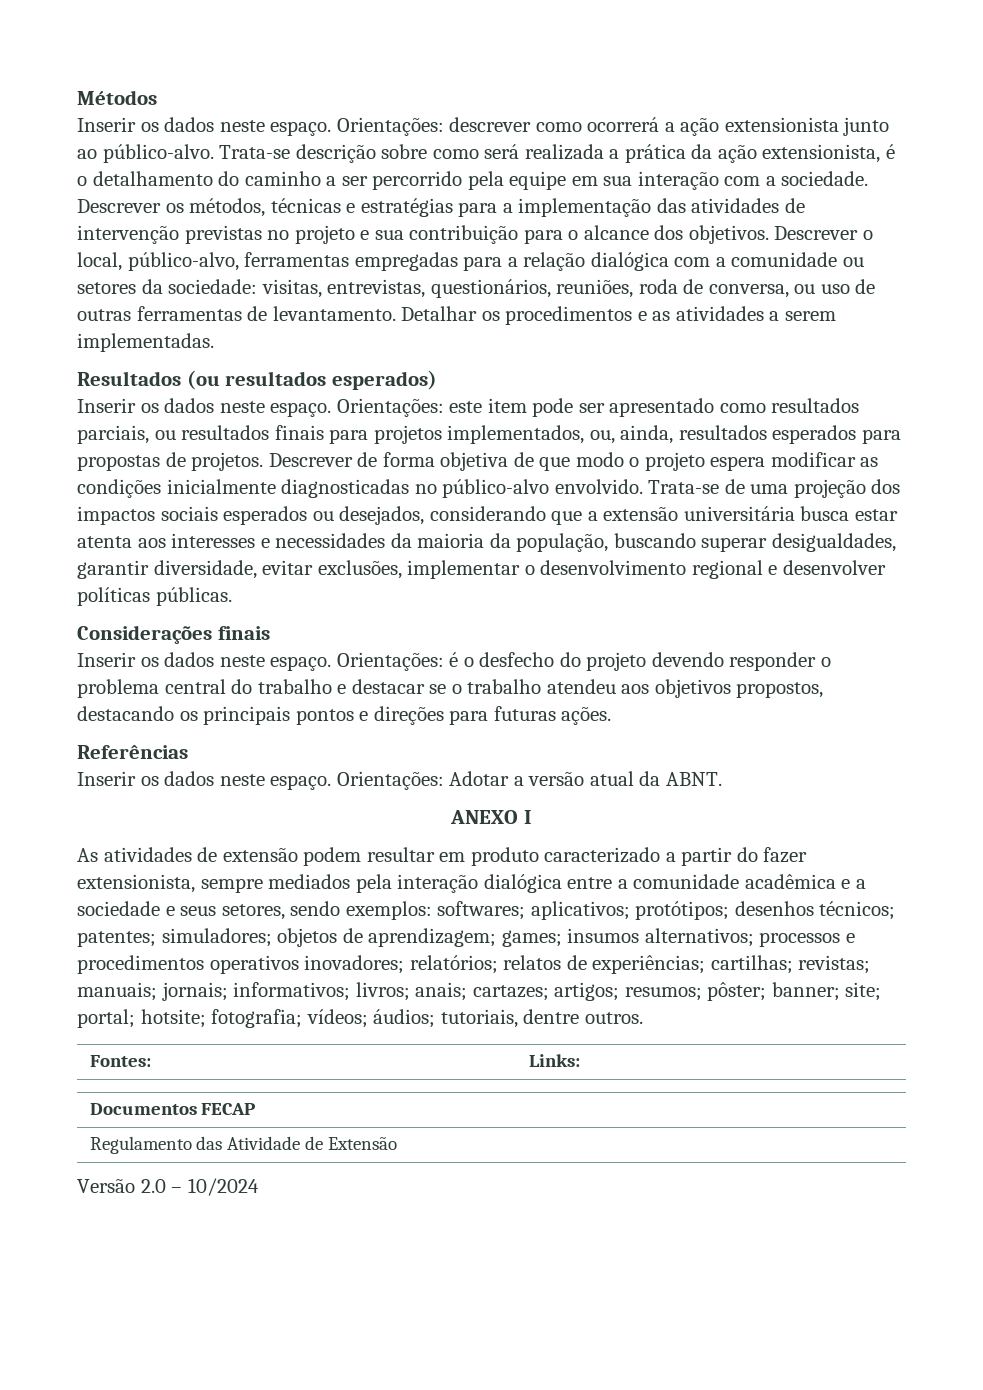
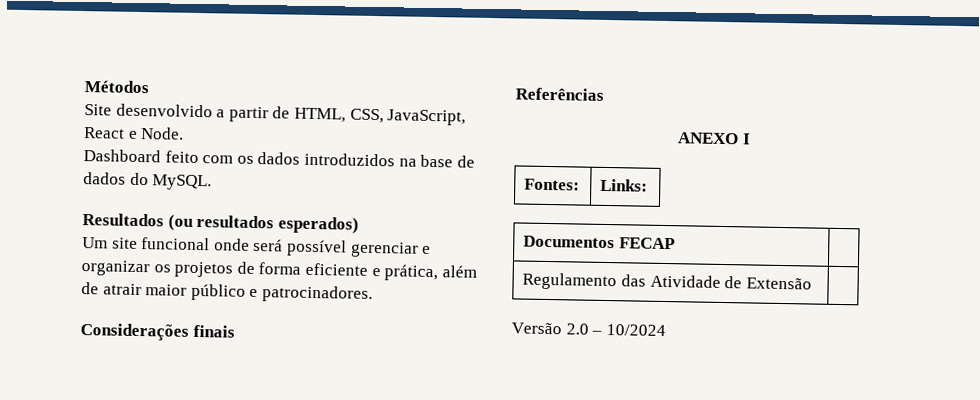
[77,117,890,136] [77,144,895,163] [77,171,869,190] [77,198,805,217] [77,225,873,244] [77,252,864,271] [77,279,876,298] [77,306,836,325] [77,333,214,352] [77,370,437,390] [77,398,860,417] [77,425,901,444] [77,452,879,471] [77,479,901,498] [77,506,898,525] [77,533,896,552] [77,560,886,579] [77,587,232,606] [77,625,270,644] [77,652,831,671] [77,679,824,698] [77,706,612,725] [77,745,188,759] [77,771,722,790] [450,810,532,824] [77,847,808,866] [77,874,866,893] [77,901,896,920] [77,928,855,947] [77,955,871,974] [77,982,882,1001] [77,1009,643,1028] Inserir os dados neste espaço. Orientações: descrever como ocorrerá a ação extensionista junto ao público-alvo. Trata-se descrição sobre como será realizada a prática da ação extensionista, é o detalhamento do caminho a ser percorrido pela equipe em sua interação com a sociedade. Descrever os métodos, técnicas e estratégias para a implementação das atividades de intervenção previstas no projeto e sua contribuição para o alcance dos objetivos. Descrever o local, público-alvo, ferramentas empregadas para a relação dialógica com a comunidade ou setores da sociedade: visitas, entrevistas, questionários, reuniões, roda de conversa, ou uso de outras ferramentas de levantamento. Detalhar os procedimentos e as atividades a serem implementadas. // Resultados (ou resultados esperados) // Inserir os dados neste espaço. Orientações: este item pode ser apresentado como resultados parciais, ou resultados finais para projetos implementados, ou, ainda, resultados esperados para propostas de projetos. Descrever de forma objetiva de que modo o projeto espera modificar as condições inicialmente diagnosticadas no público-alvo envolvido. Trata-se de uma projeção dos impactos sociais esperados ou desejados, considerando que a extensão universitária busca estar atenta aos interesses e necessidades da maioria da população, buscando superar desigualdades, garantir diversidade, evitar exclusões, implementar o desenvolvimento regional e desenvolver políticas públicas. // Considerações finais // Inserir os dados neste espaço. Orientações: é o desfecho do projeto devendo responder o problema central do trabalho e destacar se o trabalho atendeu aos objetivos propostos, destacando os principais pontos e direções para futuras ações. // Referências // Inserir os dados neste espaço. Orientações: Adotar a versão atual da ABNT. // ANEXO I // As atividades de extensão podem resultar em produto caracterizado a partir do fazer extensionista, sempre mediados pela interação dialógica entre a comunidade acadêmica e a sociedade e seus setores, sendo exemplos: softwares; aplicativos; protótipos; desenhos técnicos; patentes; simuladores; objetos de aprendizagem; games; insumos alternativos; processos e procedimentos operativos inovadores; relatórios; relatos de experiências; cartilhas; revistas; manuais; jornais; informativos; livros; anais; cartazes; artigos; resumos; pôster; banner; site; portal; hotsite; fotografia; vídeos; áudios; tutoriais, dentre outros. -> [84,103,467,126] [84,127,185,140] [83,149,475,168] [83,172,213,191] [82,213,359,234] [82,237,432,258] [81,260,477,282] [81,282,373,304] [80,323,235,341] [515,87,604,101] [677,132,751,145] Site desenvolvido a partir de HTML, CSS, JavaScript, React e Node. // Dashboard feito com os dados introduzidos na base de dados do MySQL. // Resultados (ou resultados esperados) // Um site funcional onde será possível gerenciar e organizar os projetos de forma eficiente e prática, além de atrair maior público e patrocinadores. // Considerações finais // Referências // ANEXO I

